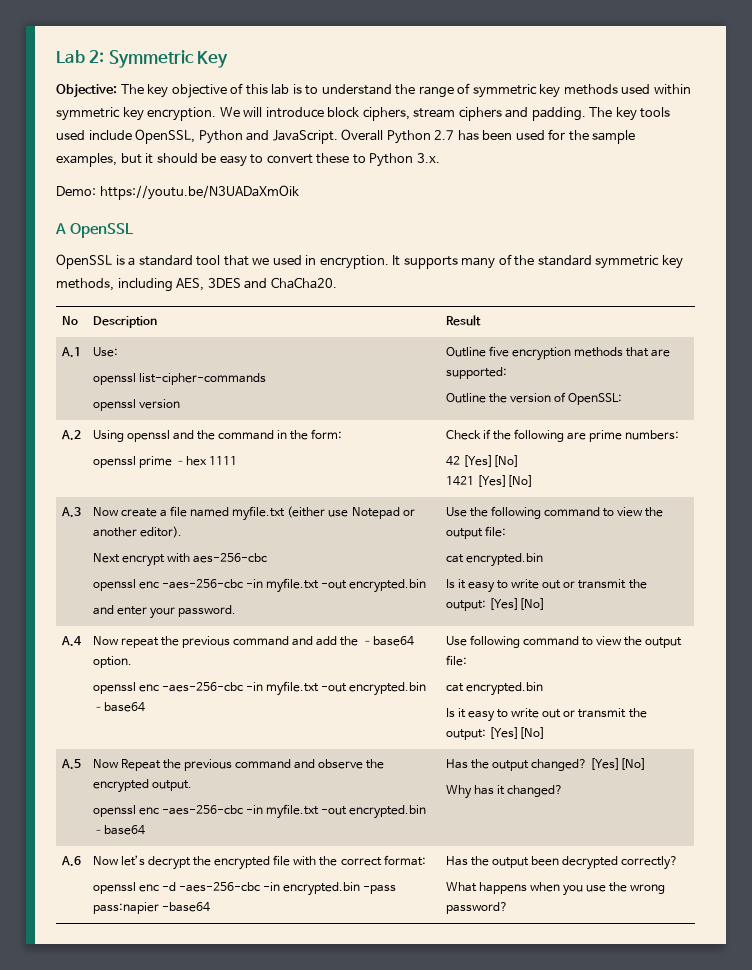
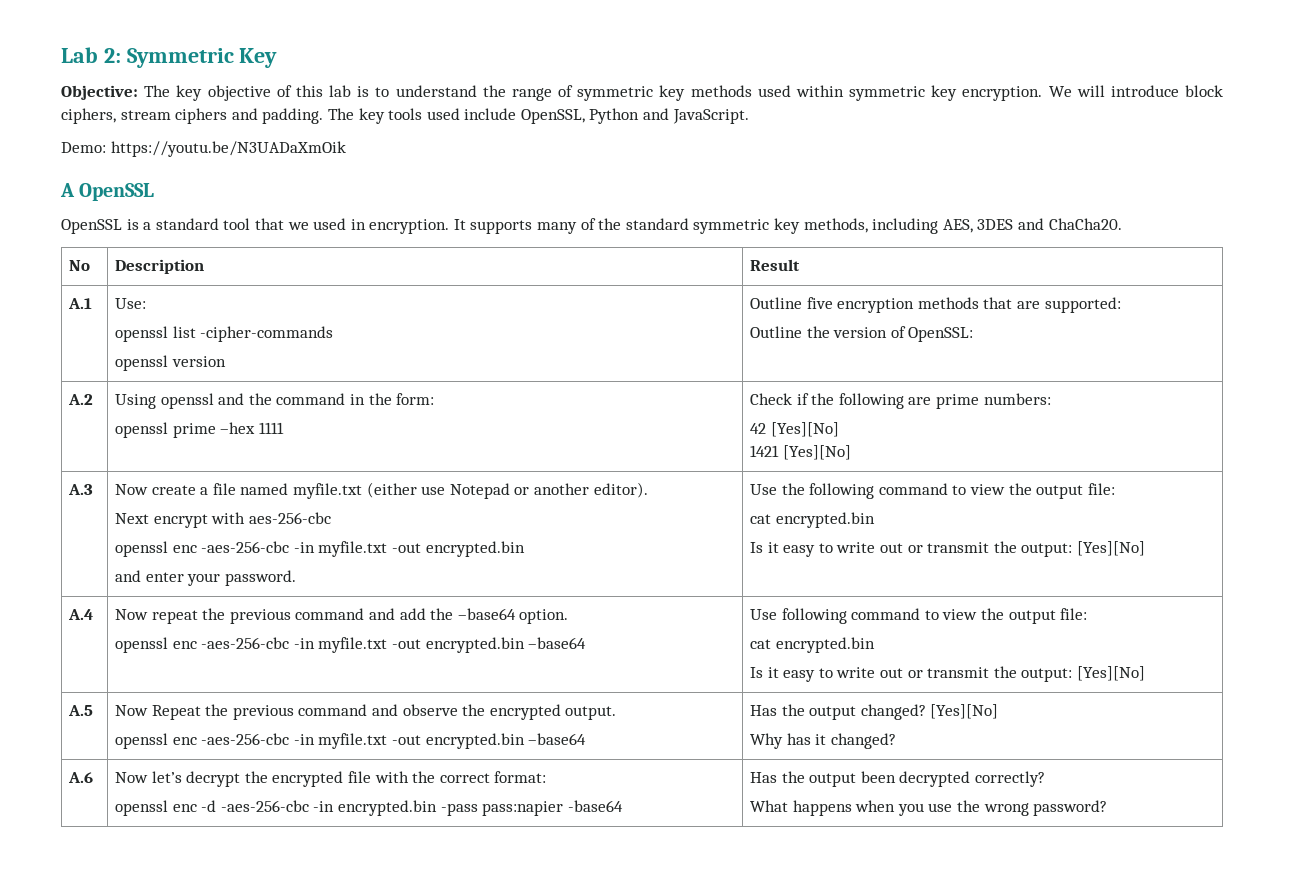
[341,129,636,144] [56,153,440,167] Overall Python 2.7 has been used for the sample examples, but it should be easy to convert these to Python 3.x. -> (749, 116) none
[138,373,266,385] list-cipher-commands -> [172,326,334,342] list -cipher-commands

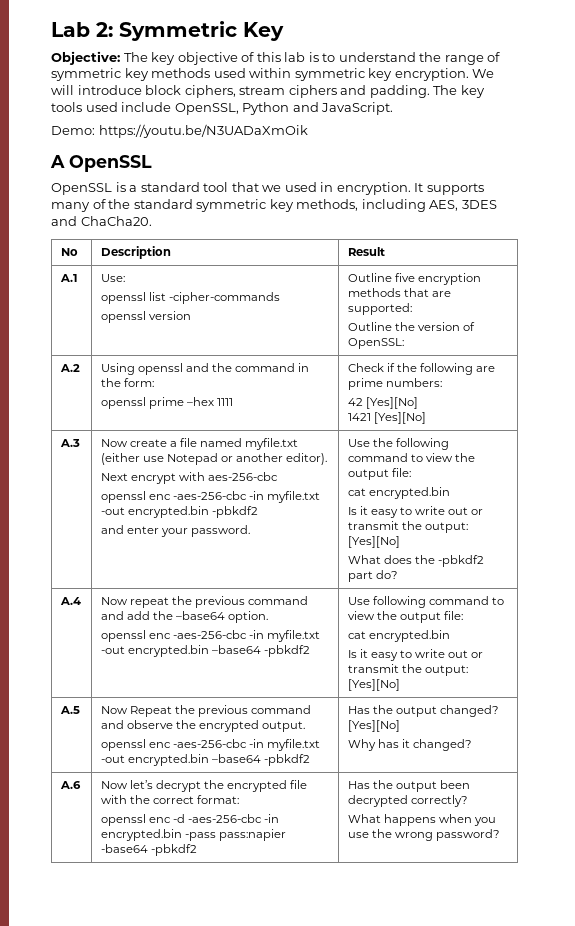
(525, 549) none -> [212,506,259,518] -pbkdf2
(1145, 548) none -> [347,555,485,567] [347,570,398,582] // What does the -pbkdf2 part do?
(587, 643) none -> [264,645,311,657] -pbkdf2
(587, 739) none -> [264,754,311,766] -pbkdf2
(623, 806) none -> [150,844,197,856] -pbkdf2

